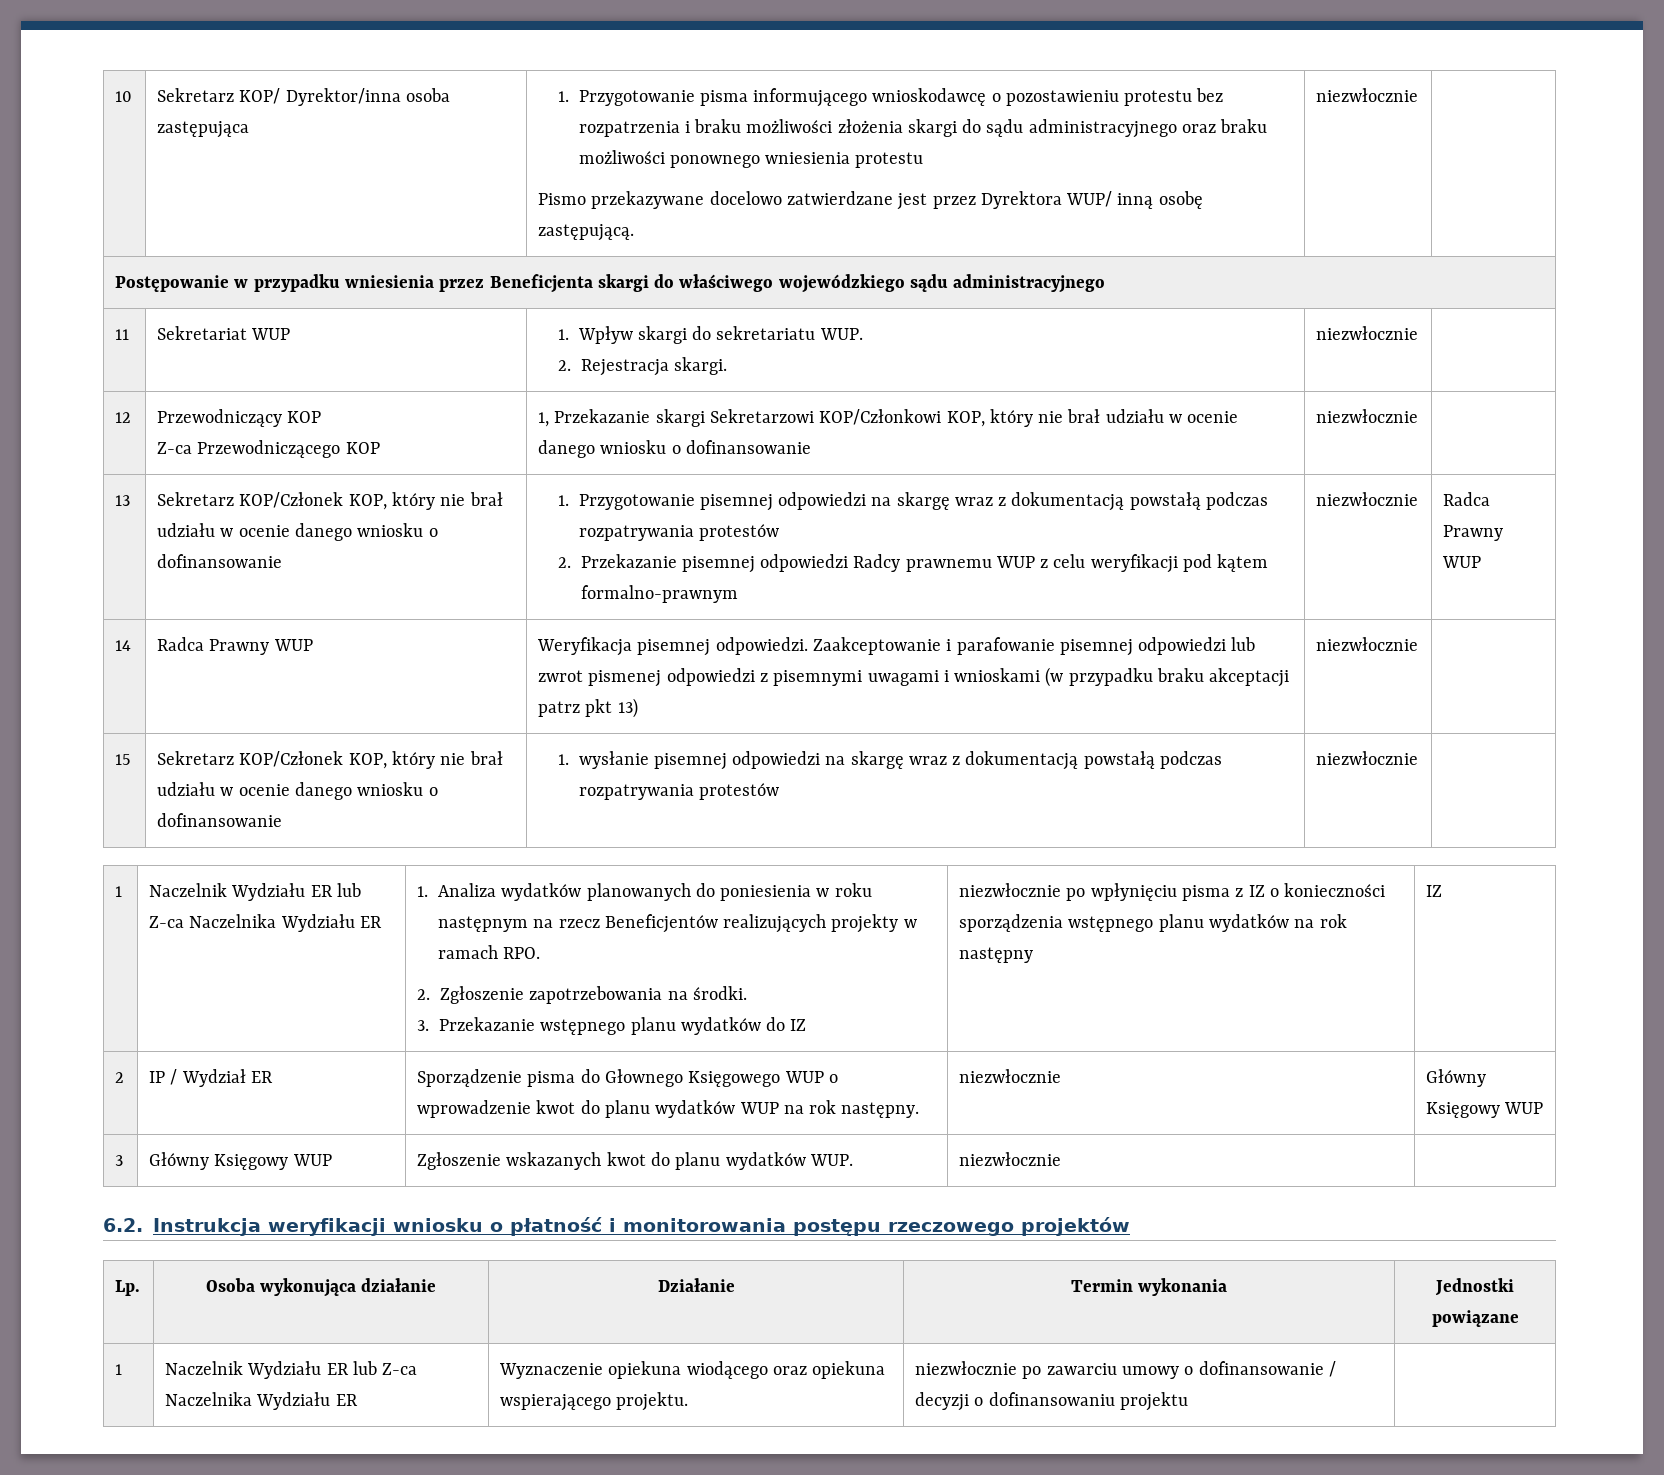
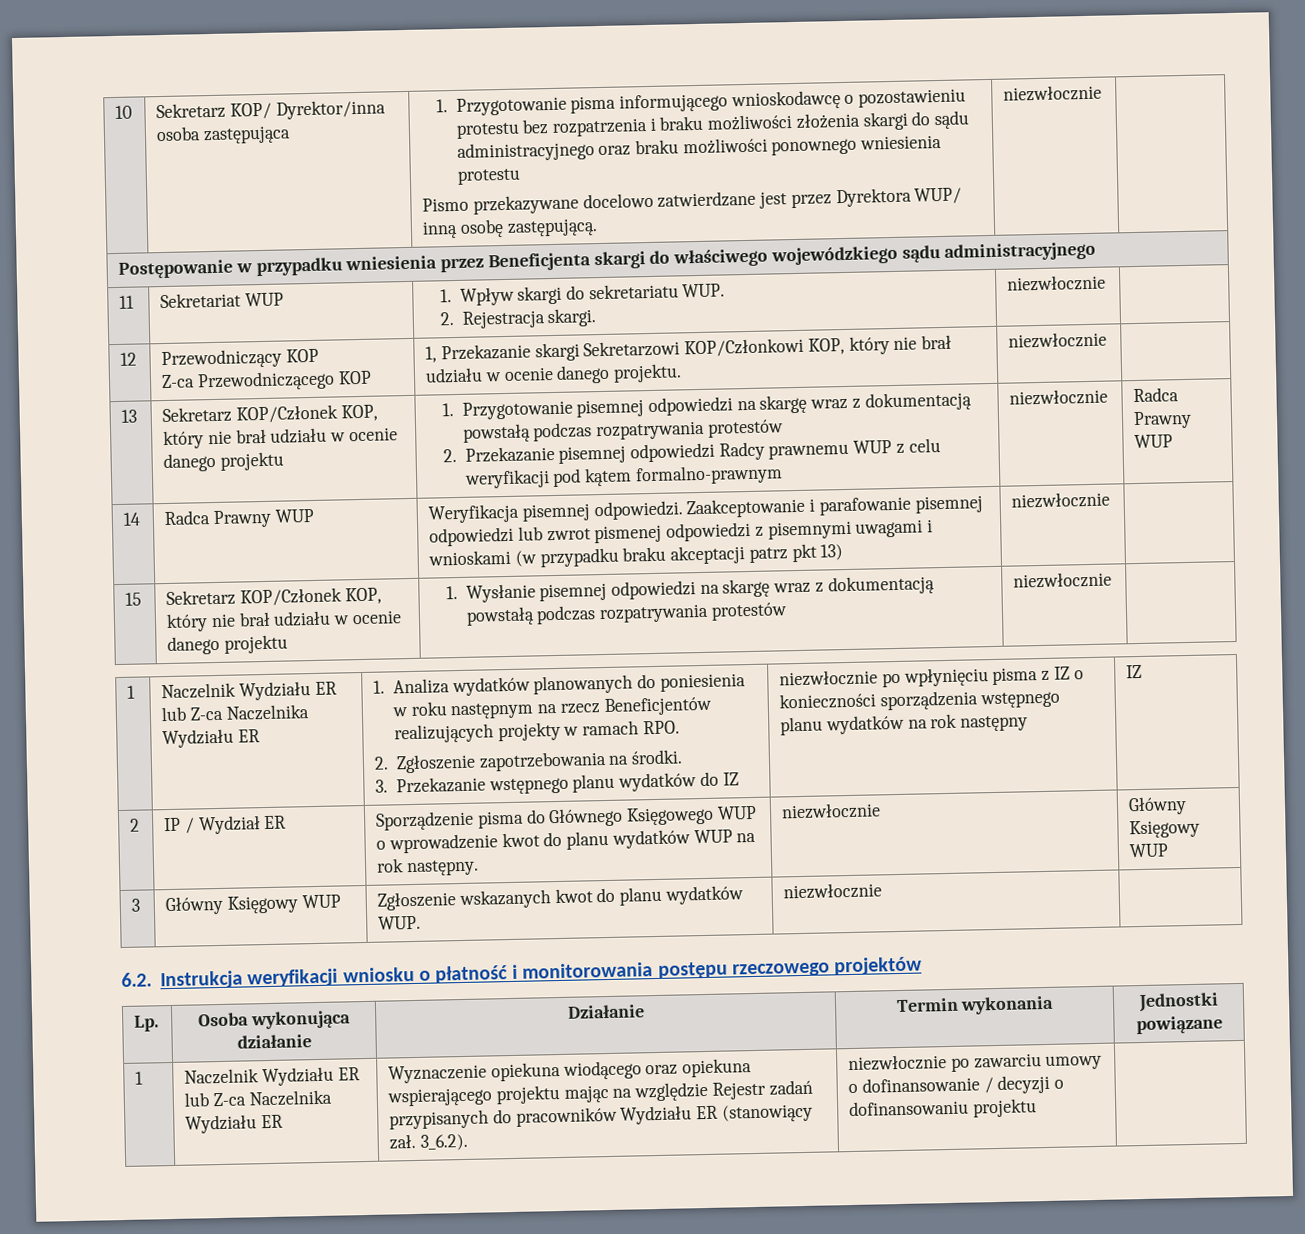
[600,440,812,454] wniosku o dofinansowanie -> [613,363,683,383] projektu.
[357,523,438,537] [157,554,283,568] wniosku o dofinansowanie -> [220,451,285,471] projektu
[357,782,438,796] [157,813,283,827] [557,751,649,769] wniosku o dofinansowanie | 1. wysłanie -> [224,634,289,654] [445,583,536,603] projektu | 1. Wysłanie
[605,1069,684,1087] Głownego -> [548,807,624,828] Głównego
[616,1392,689,1411] projektu. -> [496,1079,813,1105] [389,1103,813,1130] [389,1133,469,1151] projektu mając na względzie Rejestr zadań przypisanych do pracowników Wydziału ER (stanowiący zał. 3_6.2).

